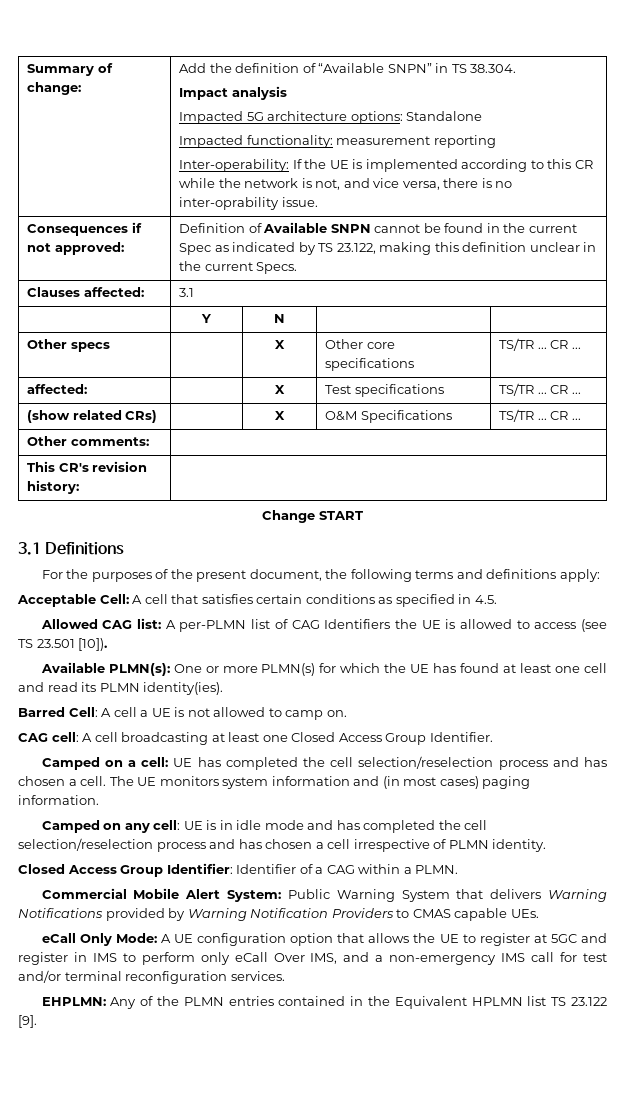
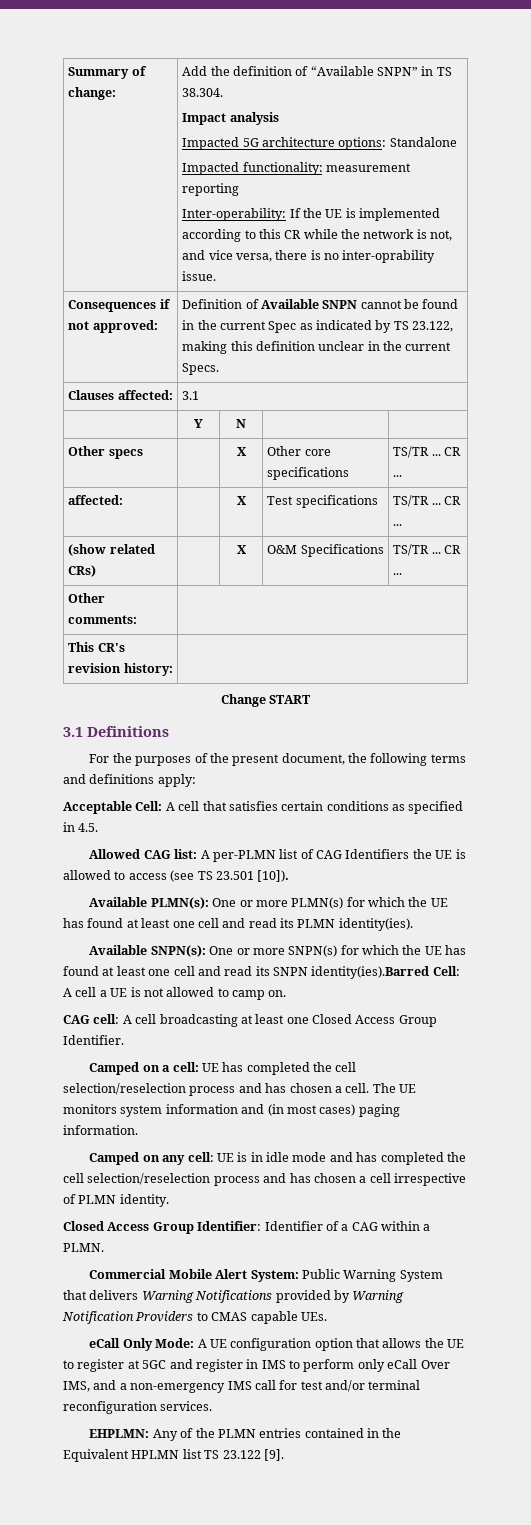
[18,707,65,717] Barred -> [89,945,467,957] [63,966,430,979] Available SNPN(s): One or more SNPN(s) for which the UE has found at least one cell and read its SNPN identity(ies).Barred

